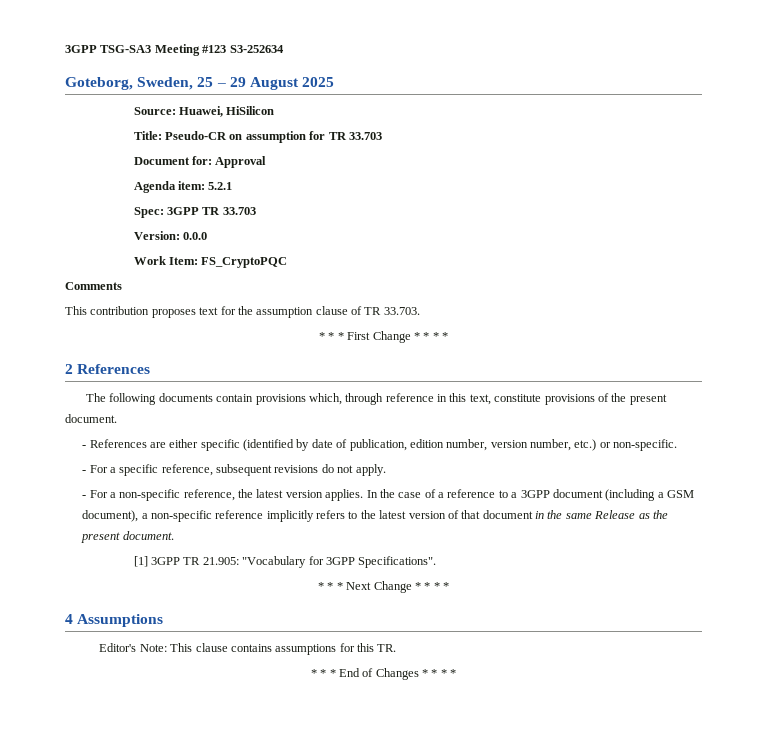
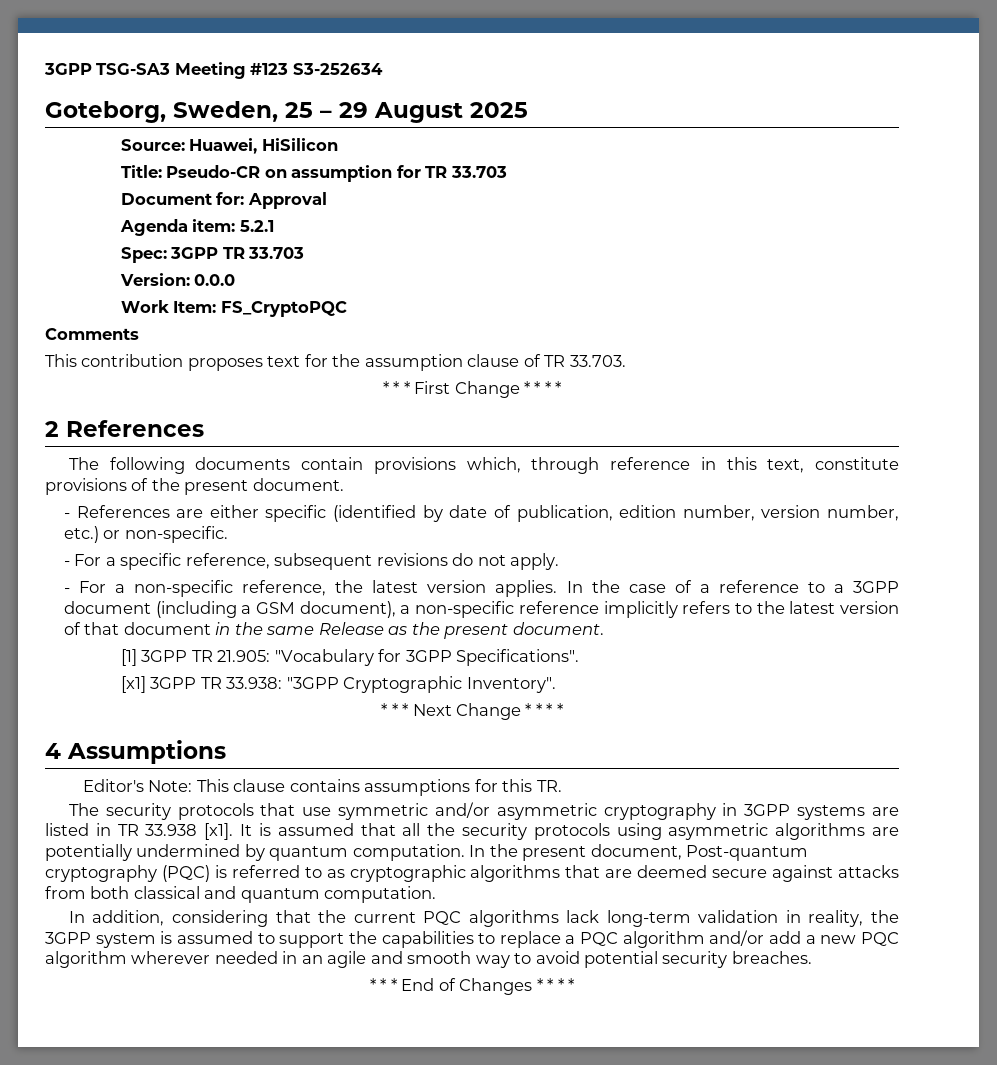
(437, 562) none -> [120,676,556,693] // [x1] 3GPP TR 33.938: "3GPP Cryptographic Inventory".
(397, 648) none -> [68,802,899,820] [45,823,899,840] [45,844,809,861] [45,865,899,882] [45,886,437,903] [68,910,900,927] [45,930,899,948] [45,951,812,968] // The security protocols that use symmetric and/or asymmetric cryptography in 3GPP systems are listed in TR 33.938 [x1]. It is assumed that all the security protocols using asymmetric algorithms are potentially undermined by quantum computation. In the present document, Post-quantum cryptography (PQC) is referred to as cryptographic algorithms that are deemed secure against attacks from both classical and quantum computation. // In addition, considering that the current PQC algorithms lack long-term validation in reality, the 3GPP system is assumed to support the capabilities to replace a PQC algorithm and/or add a new PQC algorithm wherever needed in an agile and smooth way to avoid potential security breaches.

